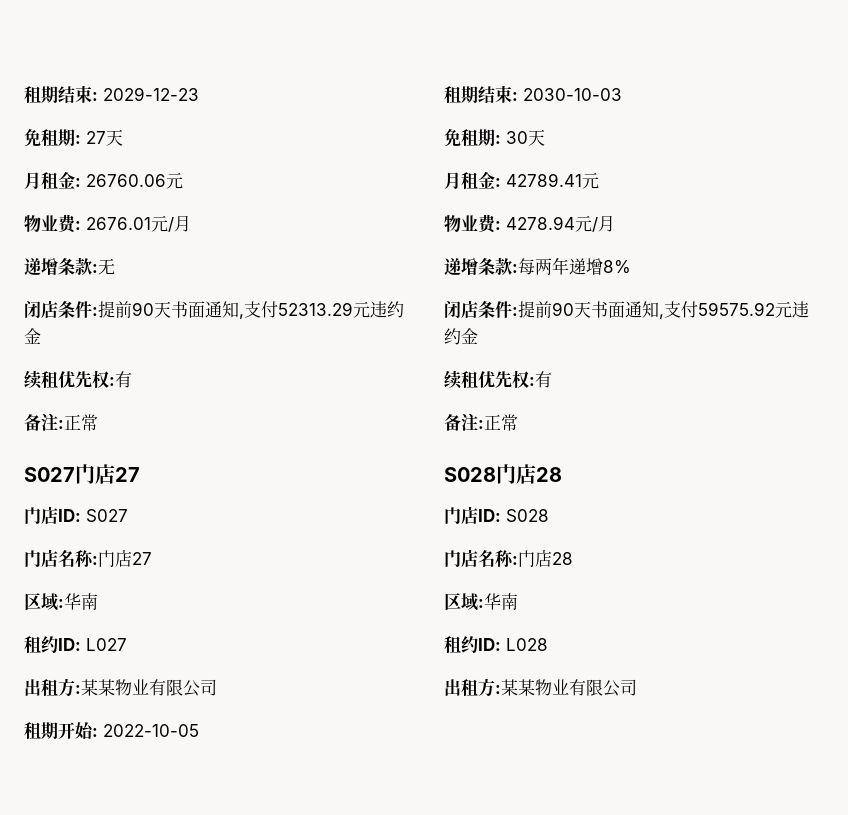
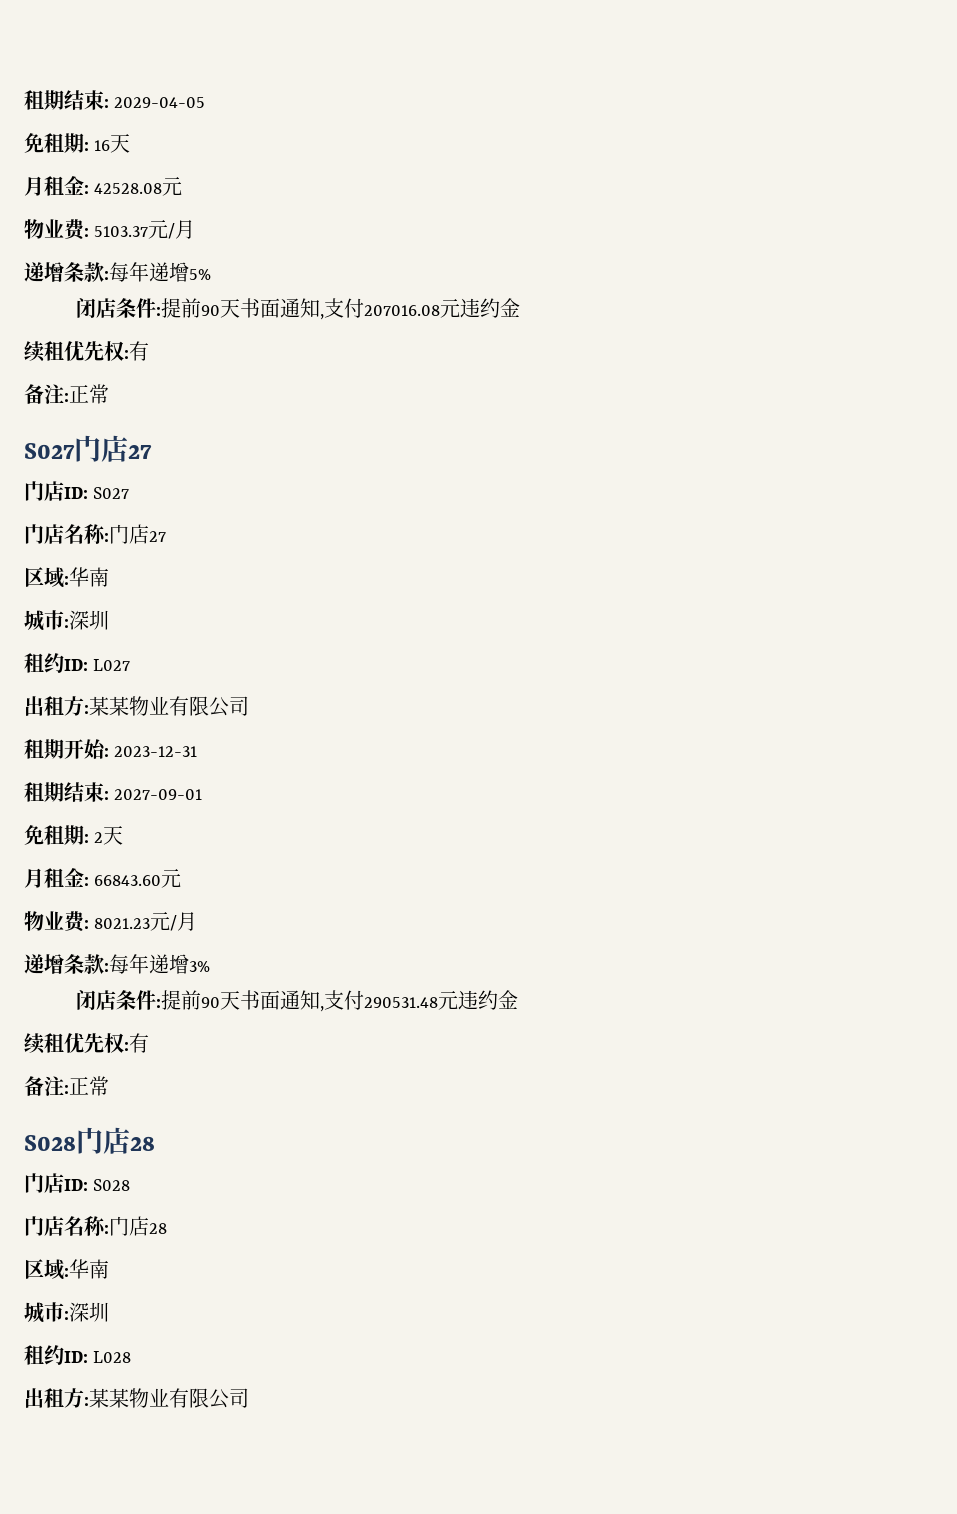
[24,86,199,104] [24,128,123,147] [24,171,183,190] [24,214,191,233] [24,257,115,276] 租期结束: 2029-12-23 // 免租期: 27天 // 月租金: 26760.06元 // 物业费: 2676.01元/月 // 递增条款:无 -> [24,90,206,110] [24,133,131,153] [24,176,183,196] [24,219,196,240] [24,262,211,282] 租期结束: 2029-04-05 // 免租期: 16天 // 月租金: 42528.08元 // 物业费: 5103.37元/月 // 递增条款:每年递增5%
[278,302,353,316] 52313.29 -> [363,305,440,316] 207016.08
(98, 601) none -> [24,610,109,631] // 城市:深圳
[103,724,199,737] [444,86,622,104] [444,128,545,147] [444,171,599,190] [444,214,615,233] [444,257,631,276] 2022-10-05 // 租期结束: 2030-10-03 // 免租期: 30天 // 月租金: 42789.41元 // 物业费: 4278.94元/月 // 递增条款:每两年递增8% -> [114,746,198,757] [24,782,203,802] [24,825,124,845] [24,868,182,888] [24,911,198,932] [24,954,210,974] 2023-12-31 // 租期结束: 2027-09-01 // 免租期: 2天 // 月租金: 66843.60元 // 物业费: 8021.23元/月 // 递增条款:每年递增3%
[698,302,775,316] 59575.92 -> [363,997,438,1008] 290531.48
(518, 601) none -> [24,1302,109,1323] // 城市:深圳

